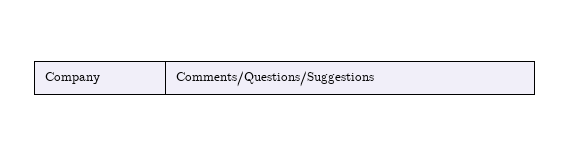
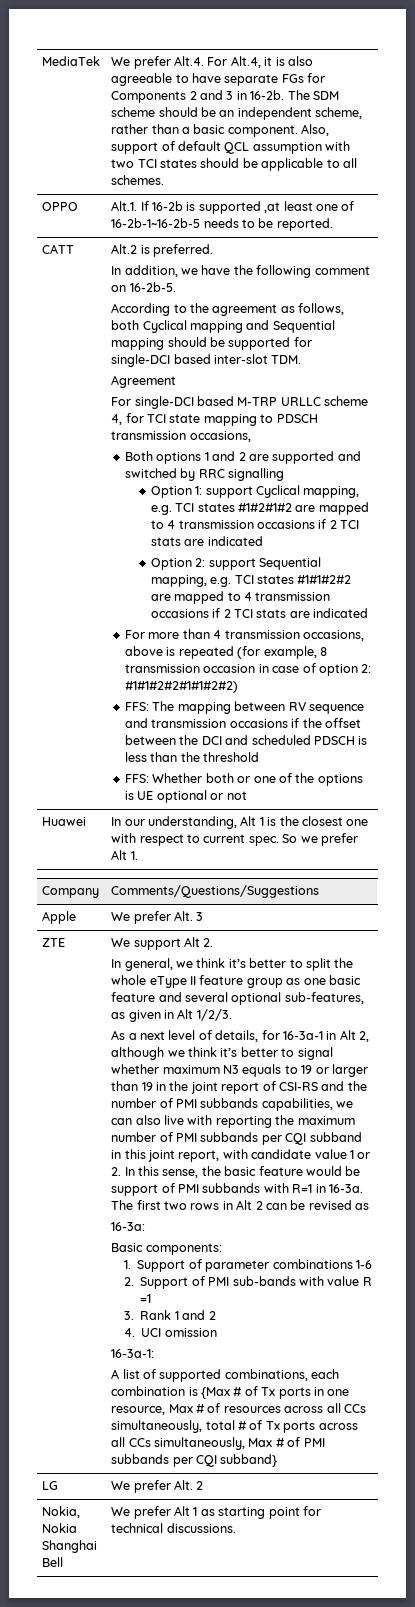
[45,72,101,84] [176,71,375,87] Company | Comments/Questions/Suggestions -> [42,56,101,66] [111,56,313,69] [111,73,326,86] [111,90,339,103] [111,107,363,120] [111,124,330,137] [111,141,351,154] [111,158,357,171] [111,175,165,185] [42,202,79,211] [111,201,355,214] [111,218,333,231] [42,244,75,254] [111,244,214,257] [111,265,370,278] [111,282,176,292] [111,303,345,316] [111,320,335,333] [111,337,312,350] [111,354,302,367] [111,375,177,388] [111,396,369,409] [111,413,318,426] [111,431,251,442] [125,451,361,464] [125,468,285,481] [150,485,360,498] [150,502,369,515] [150,519,360,529] [150,536,263,546] [150,557,322,570] [150,575,352,587] [150,591,331,604] [150,608,369,618] [125,629,364,641] [125,646,327,659] [125,663,372,676] [125,681,239,693] [125,701,364,714] [125,718,361,728] [125,735,368,745] [125,752,260,762] [125,773,363,786] [125,790,247,803] [42,817,87,826] [111,816,369,829] [111,833,358,846] [111,850,138,860] [42,886,100,898] [111,885,320,898] [42,911,77,924] [111,911,204,924] [42,938,66,947] [111,937,214,950] [111,958,354,971] [111,975,361,988] [111,992,364,1005] [111,1009,232,1022] [111,1030,370,1042] [111,1047,333,1060] [111,1064,368,1077] [111,1081,367,1094] [111,1098,354,1111] [111,1115,355,1128] [111,1132,362,1145] [111,1149,371,1162] [111,1166,361,1178] [111,1183,363,1196] [111,1200,370,1210] [111,1222,146,1231] [111,1243,222,1255] [124,1259,372,1272] [124,1276,372,1289] [140,1294,152,1303] [124,1310,216,1320] [124,1328,217,1337] [111,1349,155,1358] [111,1369,340,1382] [111,1386,350,1399] [111,1403,366,1415] [111,1420,358,1433] [111,1437,325,1450] [111,1454,278,1467] [42,1481,59,1490] [111,1480,204,1493] [42,1506,81,1518] [42,1523,78,1533] [42,1540,98,1553] [42,1557,64,1567] [111,1506,321,1519] [111,1523,236,1533] MediaTek | We prefer Alt.4. For Alt.4, it is also agreeable to have separate FGs for Components 2 and 3 in 16-2b. The SDM scheme should be an independent scheme, rather than a basic component. Also, support of default QCL assumption with two TCI states should be applicable to all schemes. // OPPO | Alt.1. If 16-2b is supported ,at least one of 16-2b-1~16-2b-5 needs to be reported. // CATT | Alt.2 is preferred. // In addition, we have the following comment on 16-2b-5. // According to the agreement as follows, both Cyclical mapping and Sequential mapping should be supported for single-DCI based inter-slot TDM. // Agreement // For single-DCI based M-TRP URLLC scheme 4, for TCI state mapping to PDSCH transmission occasions, // Both options 1 and 2 are supported and switched by RRC signalling // Option 1: support Cyclical mapping, e.g. TCI states #1#2#1#2 are mapped to 4 transmission occasions if 2 TCI stats are indicated // Option 2: support Sequential mapping, e.g. TCI states #1#1#2#2 are mapped to 4 transmission occasions if 2 TCI stats are indicated // For more than 4 transmission occasions, above is repeated (for example, 8 transmission occasion in case of option 2: #1#1#2#2#1#1#2#2) // FFS: The mapping between RV sequence and transmission occasions if the offset between the DCI and scheduled PDSCH is less than the threshold // FFS: Whether both or one of the options is UE optional or not // Huawei | In our understanding, Alt 1 is the closest one with respect to current spec. So we prefer Alt 1. // Company | Comments/Questions/Suggestions // Apple | We prefer Alt. 3 // ZTE | We support Alt 2. // In general, we think it’s better to split the whole eType II feature group as one basic feature and several optional sub-features, as given in Alt 1/2/3. // As a next level of details, for 16-3a-1 in Alt 2, although we think it’s better to signal whether maximum N3 equals to 19 or larger than 19 in the joint report of CSI-RS and the number of PMI subbands capabilities, we can also live with reporting the maximum number of PMI subbands per CQI subband in this joint report, with candidate value 1 or 2. In this sense, the basic feature would be support of PMI subbands with R=1 in 16-3a. The first two rows in Alt 2 can be revised as // 16-3a: // Basic components: // 1. Support of parameter combinations 1-6 // 2. Support of PMI sub-bands with value R =1 // 3. Rank 1 and 2 // 4. UCI omission // 16-3a-1: // A list of supported combinations, each combination is {Max # of Tx ports in one resource, Max # of resources across all CCs simultaneously, total # of Tx ports across all CCs simultaneously, Max # of PMI subbands per CQI subband} // LG | We prefer Alt. 2 // Nokia, Nokia Shanghai Bell | We prefer Alt 1 as starting point for technical discussions.

